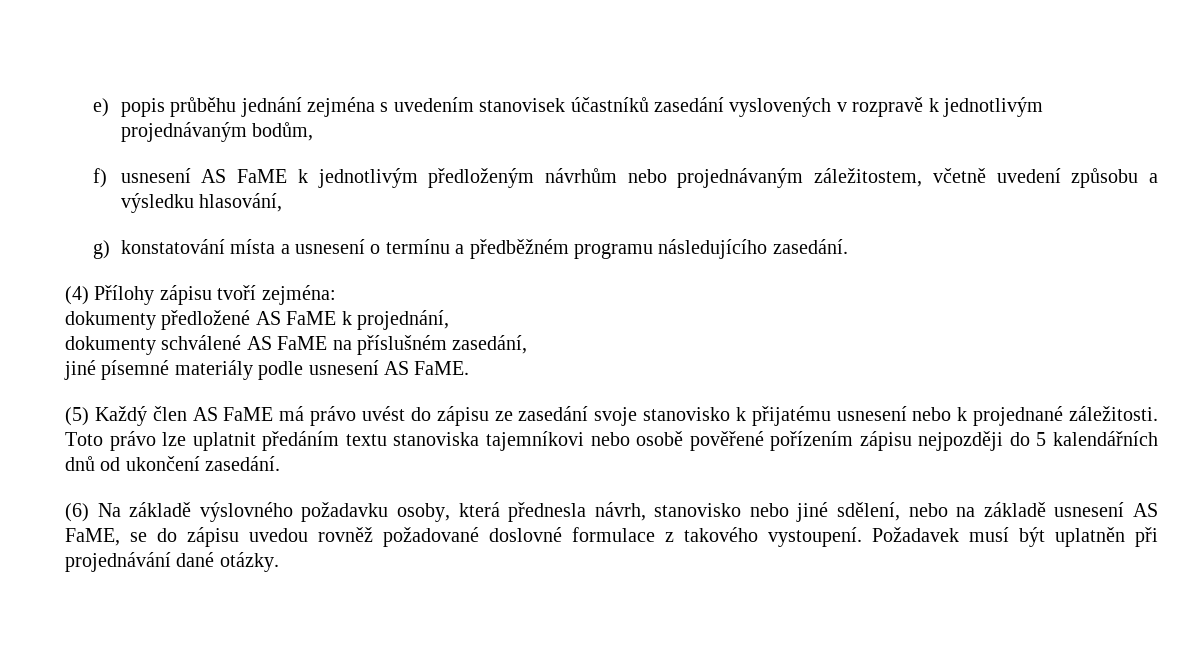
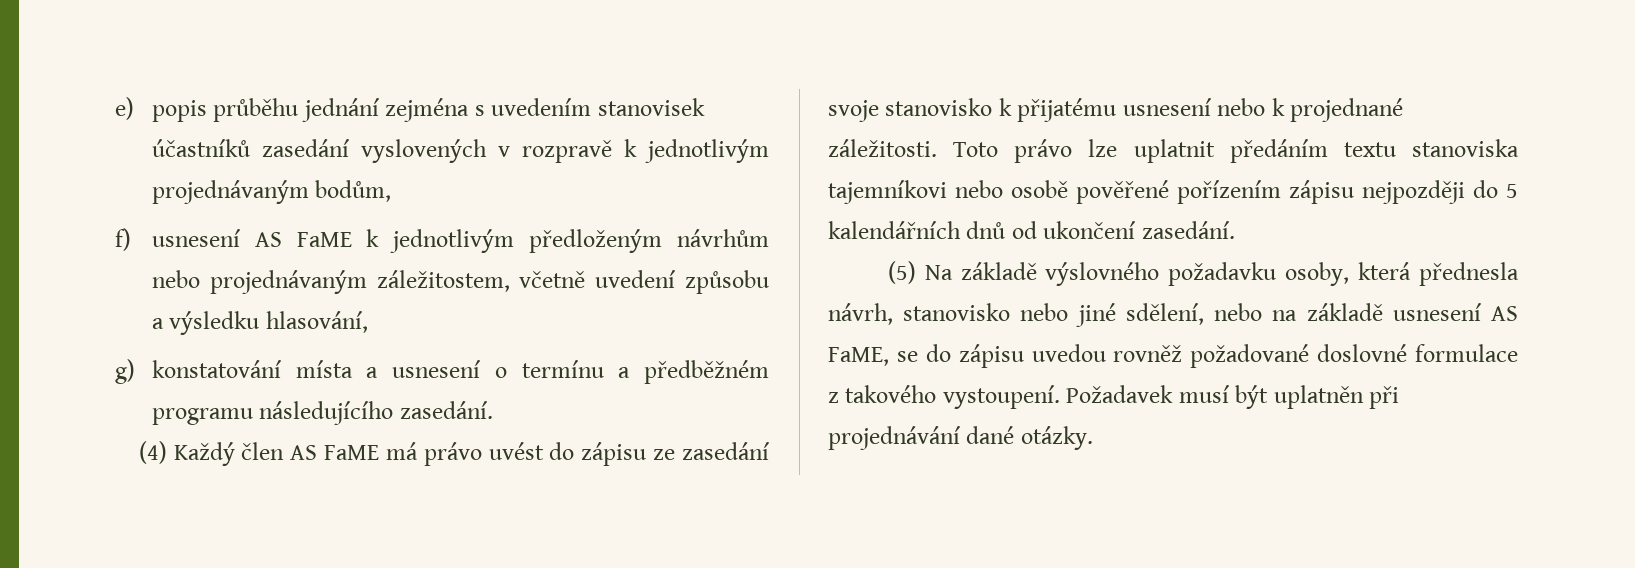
[94,285,336,305] [65,310,449,330] [65,335,528,355] [64,360,470,380] [65,407,89,426] Přílohy zápisu tvoří zejména: // dokumenty předložené AS FaME k projednání, // dokumenty schválené AS FaME na příslušném zasedání, // jiné písemné materiály podle usnesení AS FaME. // (5) -> (167, 452) none
[65,503,89,522] (6) -> [887,261,916,284] (5)

